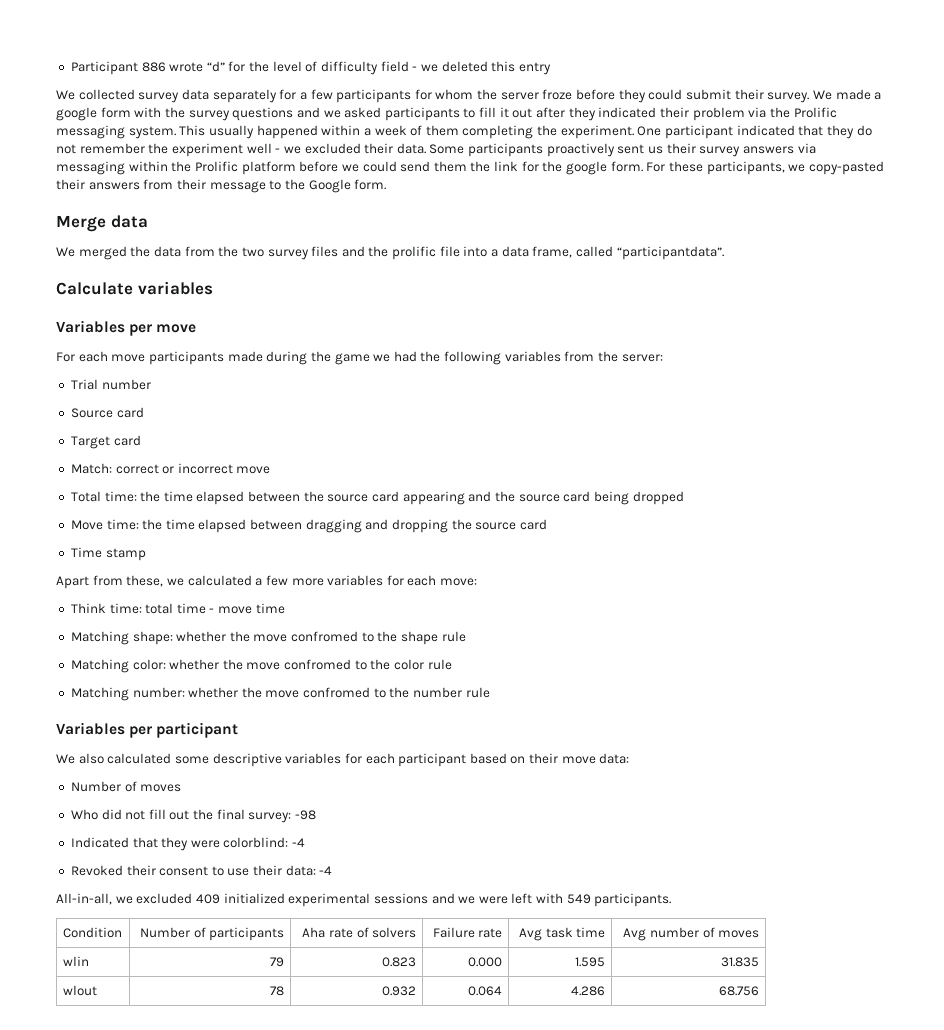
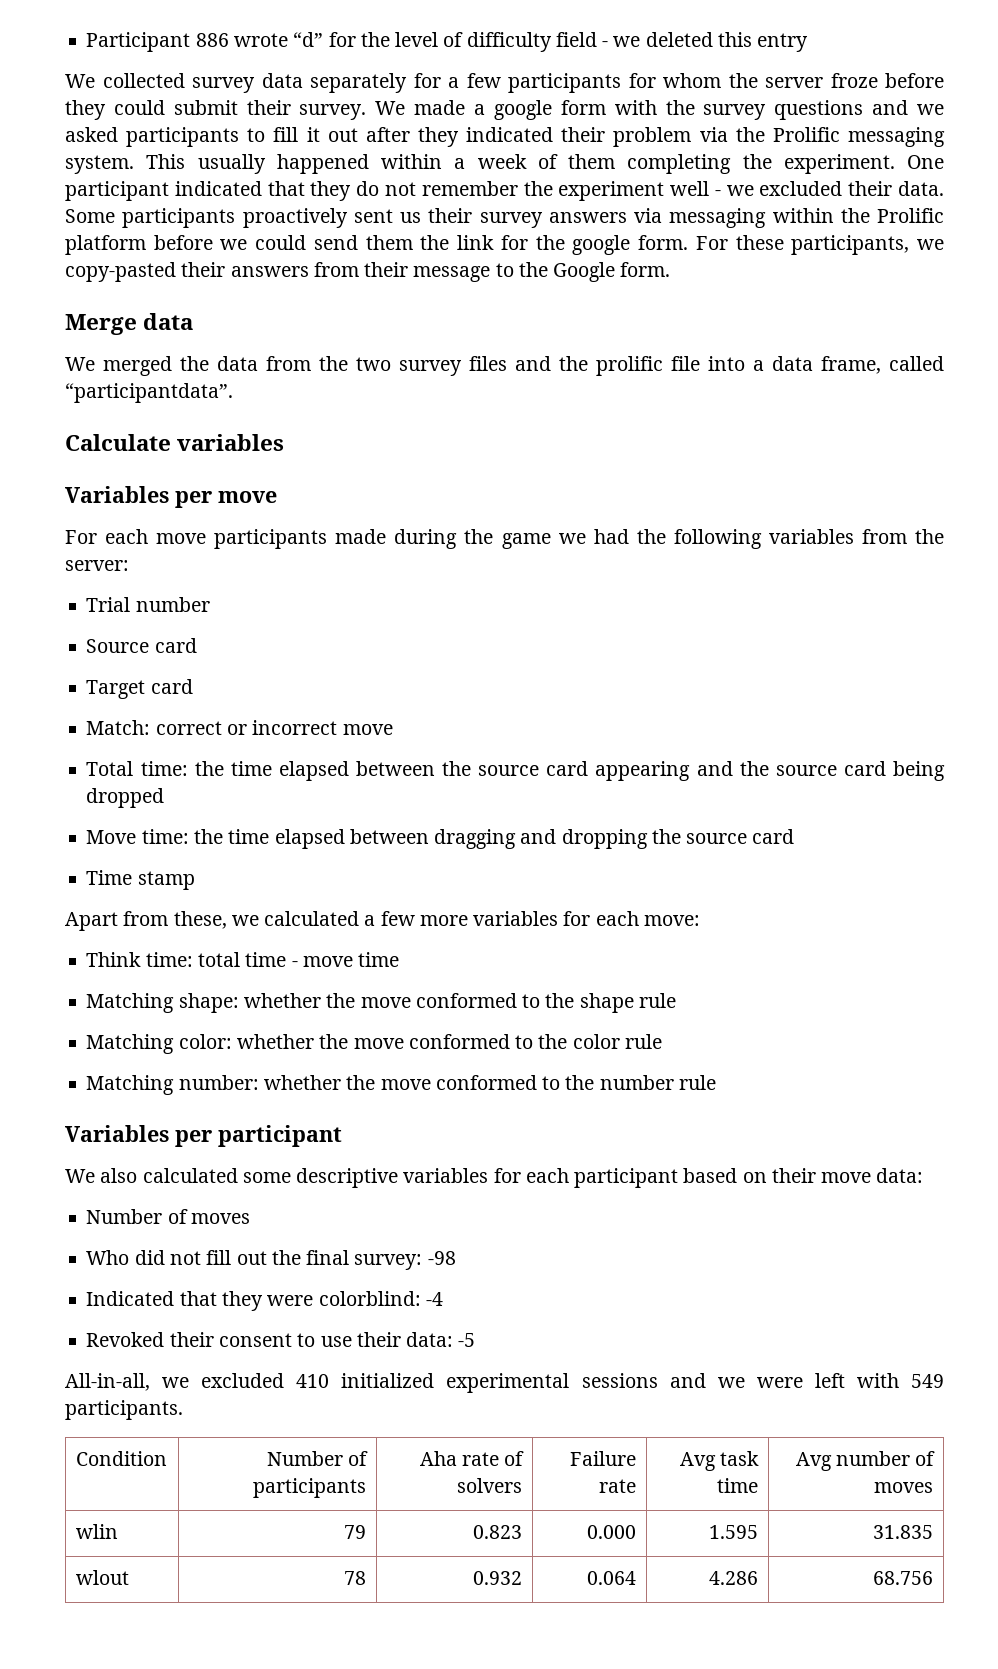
[291,631,359,642] confromed -> [415,993,517,1008] conformed
[284,659,352,670] confromed -> [408,1034,510,1049] conformed
[303,687,371,698] confromed -> [435,1075,537,1090] conformed
[319,866,333,875] -4 -> [458,1333,476,1347] -5
[195,894,220,904] 409 -> [296,1374,330,1388] 410

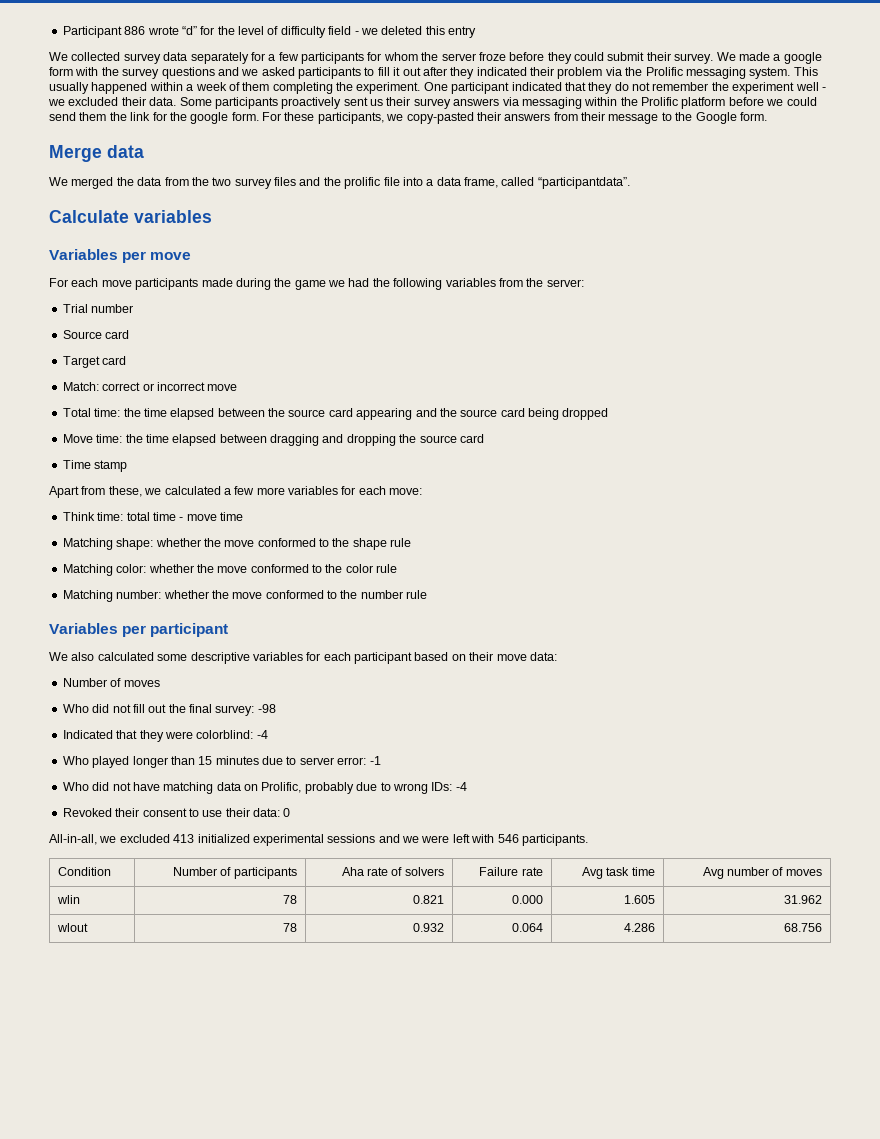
(443, 1299) none -> [62,756,381,768] [62,782,467,794] // Who played longer than 15 minutes due to server error: -1 // Who did not have matching data on Prolific, probably due to wrong IDs: -4
[458,1333,476,1347] -5 -> [283,808,291,817] 0
[296,1374,330,1388] 410 -> [173,834,195,843] 413
[911,1374,945,1388] 549 -> [497,834,519,843] 546
[344,1525,367,1539] [473,1525,523,1539] 79 | 0.823 -> [282,895,297,904] [412,895,444,904] 78 | 0.821
[709,1525,759,1539] [873,1525,934,1539] 1.595 | 31.835 -> [623,895,655,904] [783,895,822,904] 1.605 | 31.962

